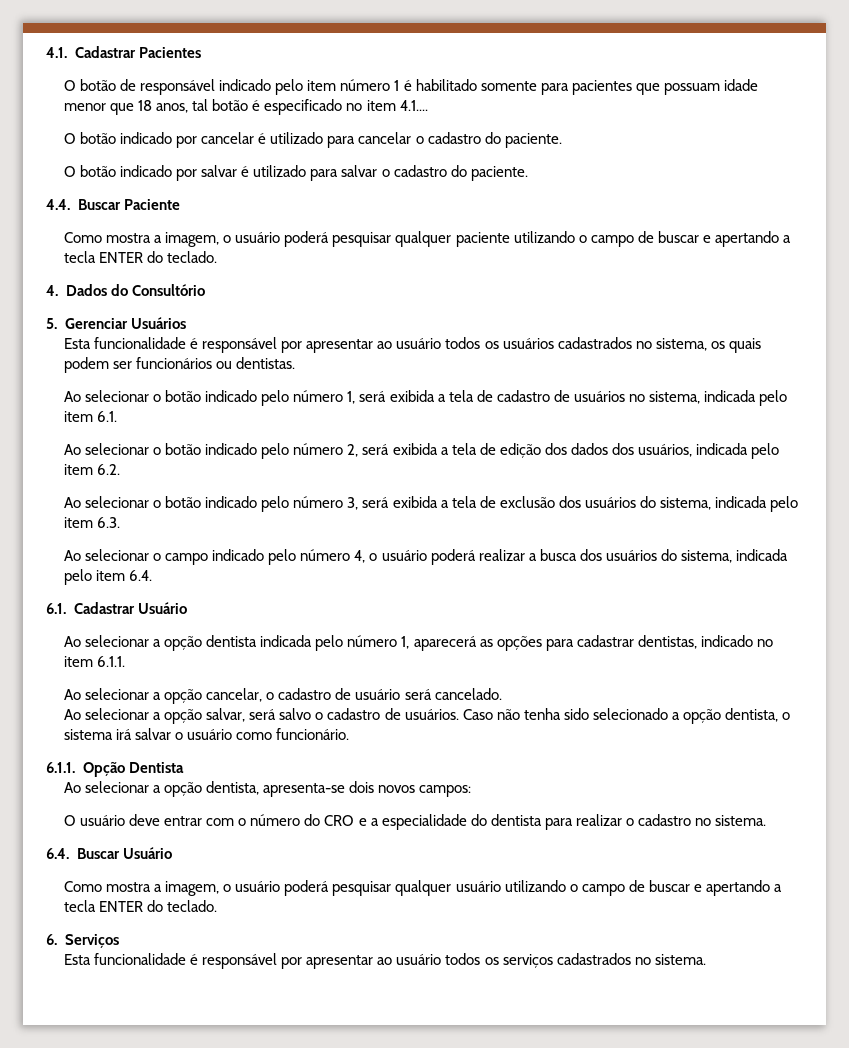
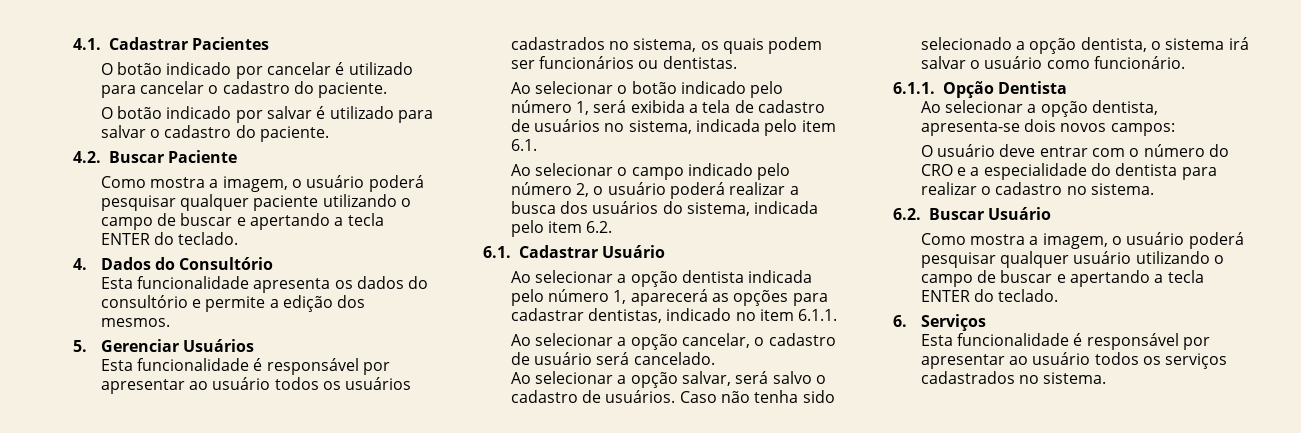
[64,79,758,95] [64,99,428,115] // O botão de responsável indicado pelo item número 1 é habilitado somente para pacientes que possuam idade menor que 18 anos, tal botão é especificado no item 4.1.... -> (270, 43) none
[46,199,70,210] 4.4. -> [73,151,101,163] 4.2.
(205, 290) none -> [100,276,429,293] [100,295,366,312] [100,318,170,327] // Esta funcionalidade apresenta os dados do consultório e permite a edição dos mesmos.
[165,443,202,455] botão -> [631,167,684,180] campo
[362,443,780,459] [64,464,121,475] [64,496,799,512] [64,517,121,528] [64,549,366,565] será exibida a tela de edição dos dados dos usuários, indicada pelo item 6.2. // Ao selecionar o botão indicado pelo número 3, será exibida a tela de exclusão dos usuários do sistema, indicada pelo item 6.3. // Ao selecionar o campo indicado pelo número 4, -> (590, 190) none
[129,570,153,581] 6.4. -> [586,221,613,233] 6.2.
[46,848,69,859] 6.4. -> [893,208,921,220] 6.2.

